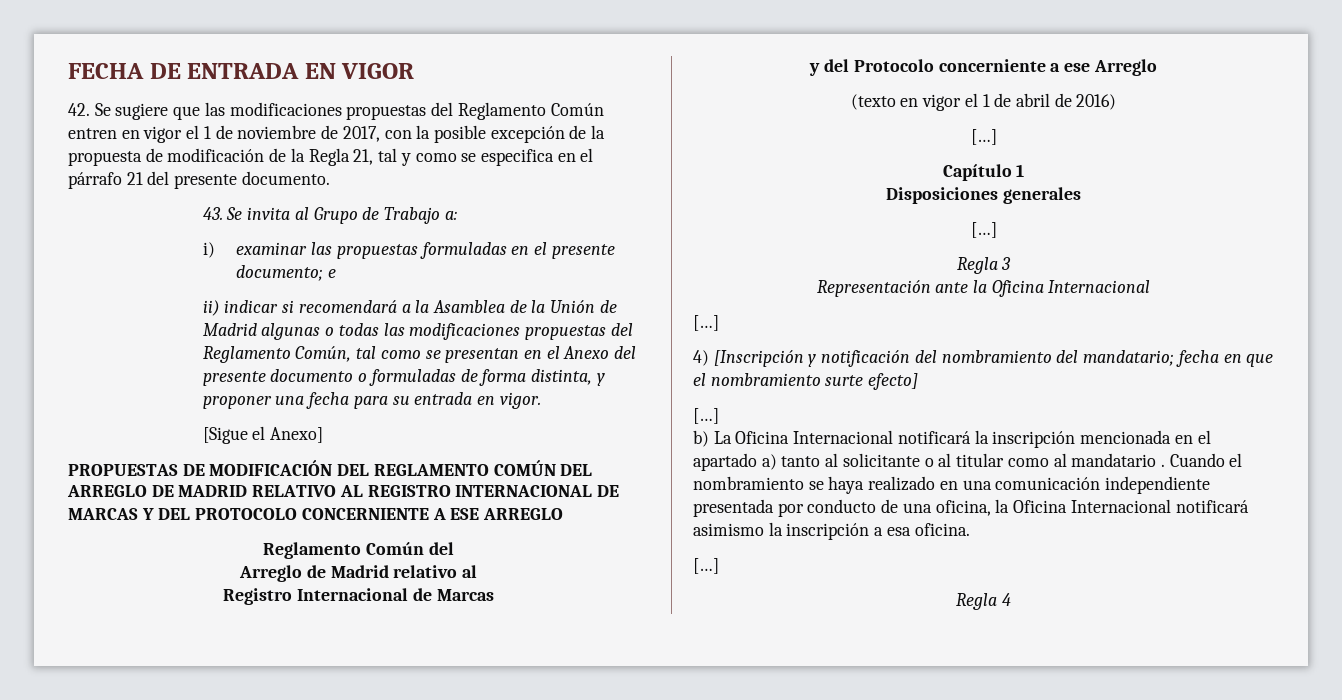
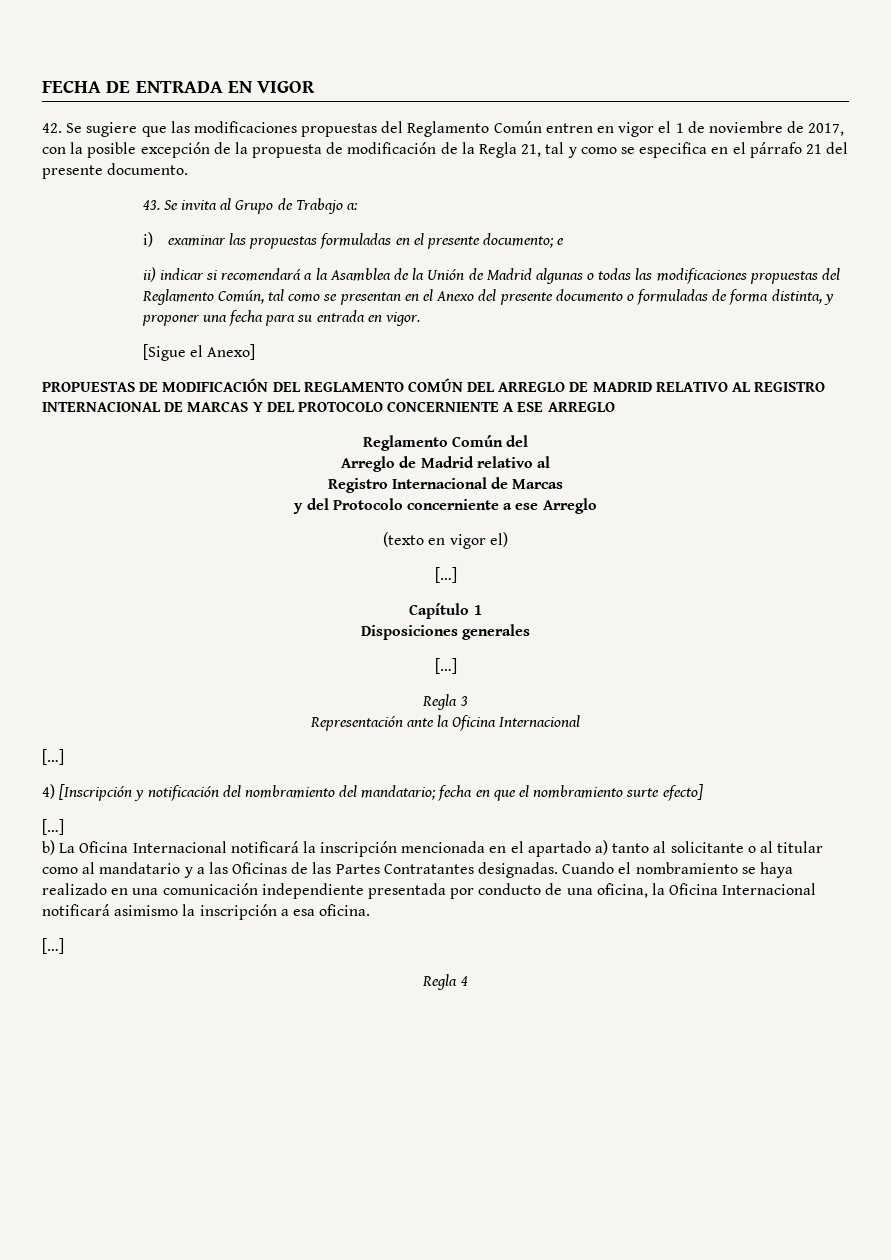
[964,93,1117,110] el 1 de abril de 2016) -> [489,532,508,547] el)
[1160,464,1165,467] . -> [183,862,559,878] y a las Oficinas de las Partes Contratantes designadas.

